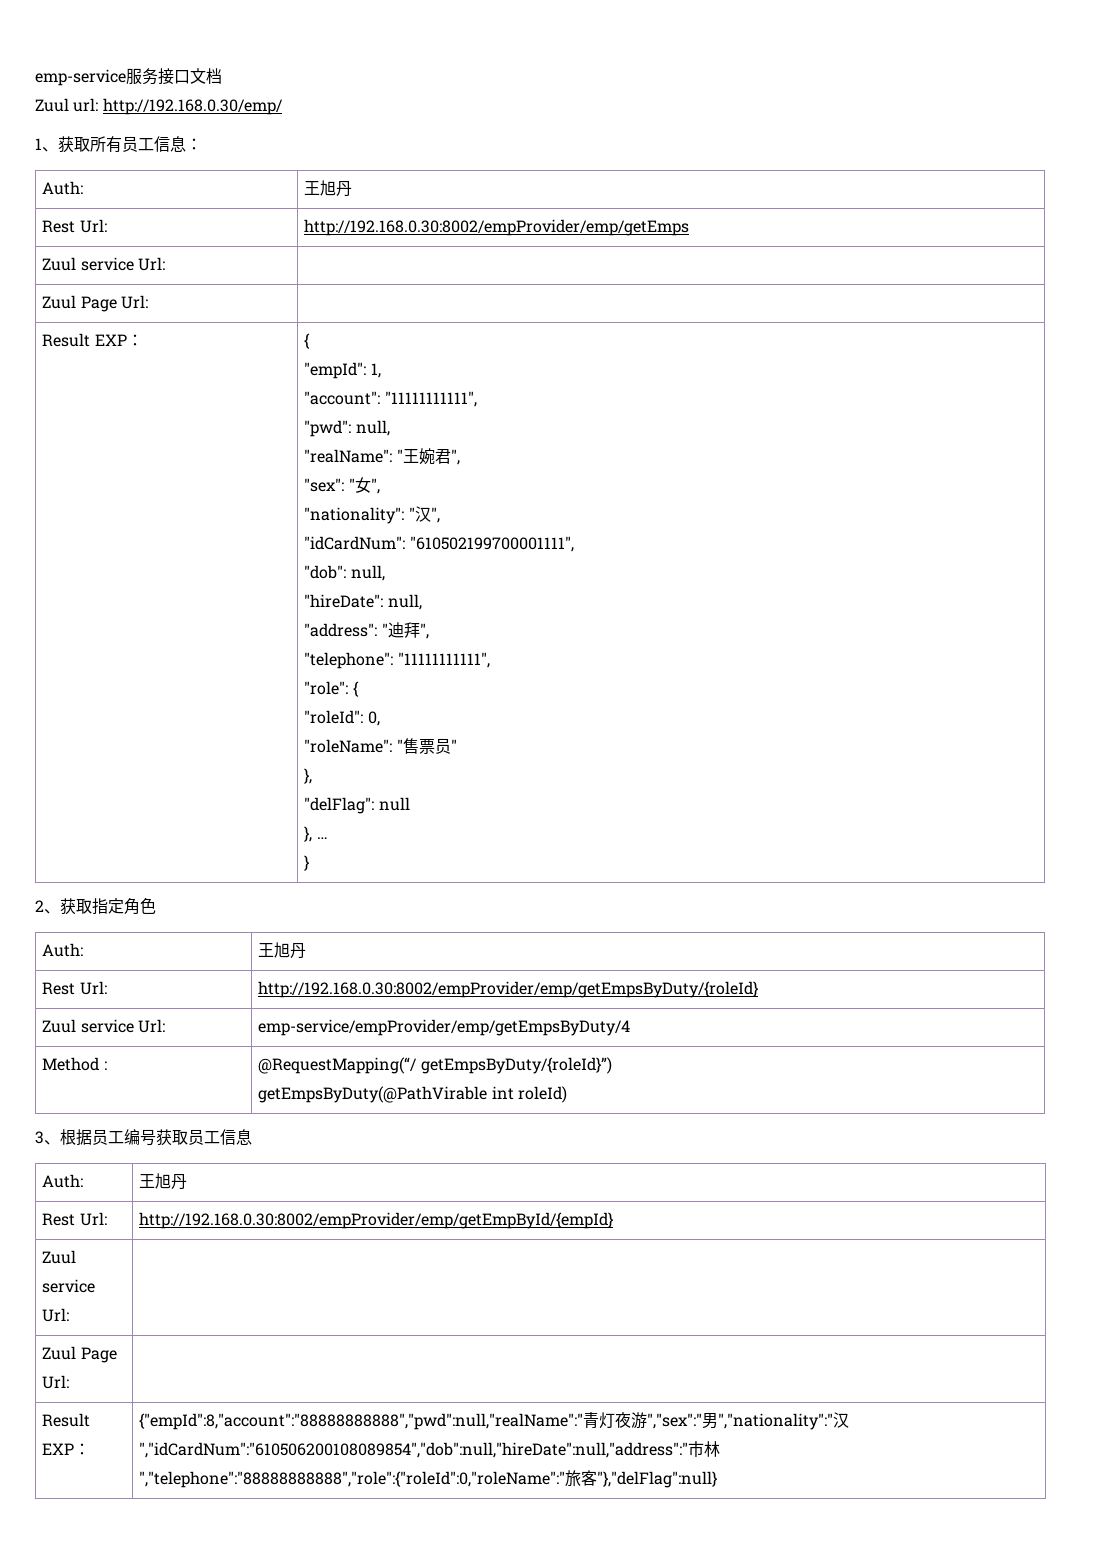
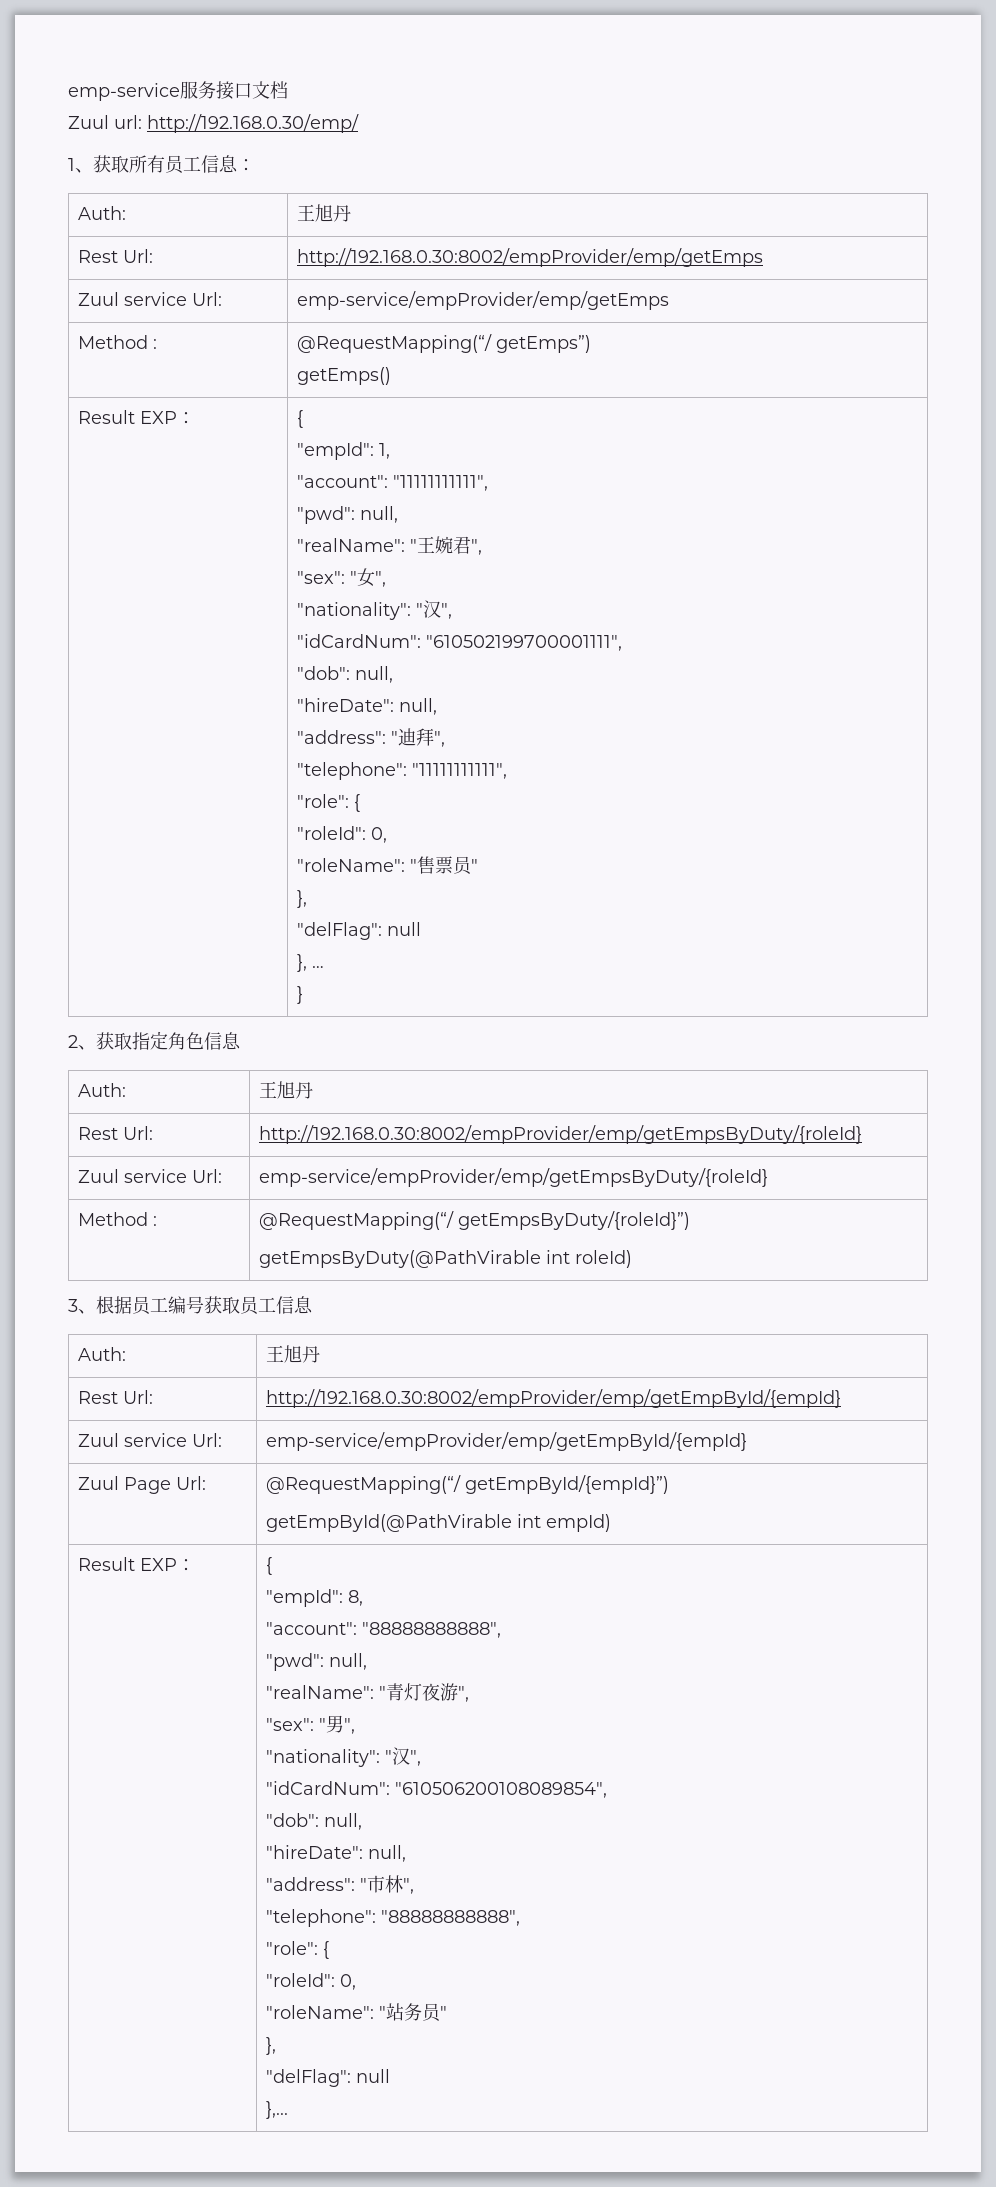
[42,295,148,312] // Zuul Page Url: | -> [296,291,669,310] [77,335,157,349] [296,334,591,353] [296,367,391,385] emp-service/empProvider/emp/getEmps // Method : | @RequestMapping(“/ getEmps”) // getEmps()
(156, 906) none -> [204,1032,241,1050] 信息
[258,1019,631,1036] emp-service/empProvider/emp/getEmpsByDuty/4 -> [258,1168,768,1187] emp-service/empProvider/emp/getEmpsByDuty/{roleId}
[42,1346,117,1363] [42,1375,70,1389] [42,1413,91,1427] [42,1443,91,1455] [139,1412,850,1430] [139,1441,721,1458] [139,1470,718,1488] // Zuul Page Url: | // Result EXP： | {"empId":8,"account":"88888888888","pwd":null,"realName":"青灯夜游","sex":"男","nationality":"汉","idCardNum":"610506200108089854","dob":null,"hireDate":null,"address":"市林","telephone":"88888888888","role":{"roleId":0,"roleName":"旅客"},"delFlag":null} -> [265,1432,747,1451] [77,1476,206,1494] [265,1475,669,1494] [265,1514,611,1532] [77,1557,195,1571] [265,1557,272,1575] [265,1589,363,1607] [265,1622,501,1638] [265,1653,367,1671] [265,1683,469,1702] [265,1715,355,1734] [265,1747,421,1767] [265,1781,607,1798] [265,1813,362,1830] [265,1845,406,1862] [265,1875,414,1894] [265,1909,520,1927] [265,1941,329,1959] [265,1973,356,1990] [265,2003,447,2022] [265,2037,276,2055] [265,2069,390,2087] [265,2101,288,2119] emp-service/empProvider/emp/getEmpById/{empId} // Zuul Page Url: | @RequestMapping(“/ getEmpById/{empId}”) // getEmpById(@PathVirable int empId) // Result EXP： | { // "empId": 8, // "account": "88888888888", // "pwd": null, // "realName": "青灯夜游", // "sex": "男", // "nationality": "汉", // "idCardNum": "610506200108089854", // "dob": null, // "hireDate": null, // "address": "市林", // "telephone": "88888888888", // "role": { // "roleId": 0, // "roleName": "站务员" // }, // "delFlag": null // },...

